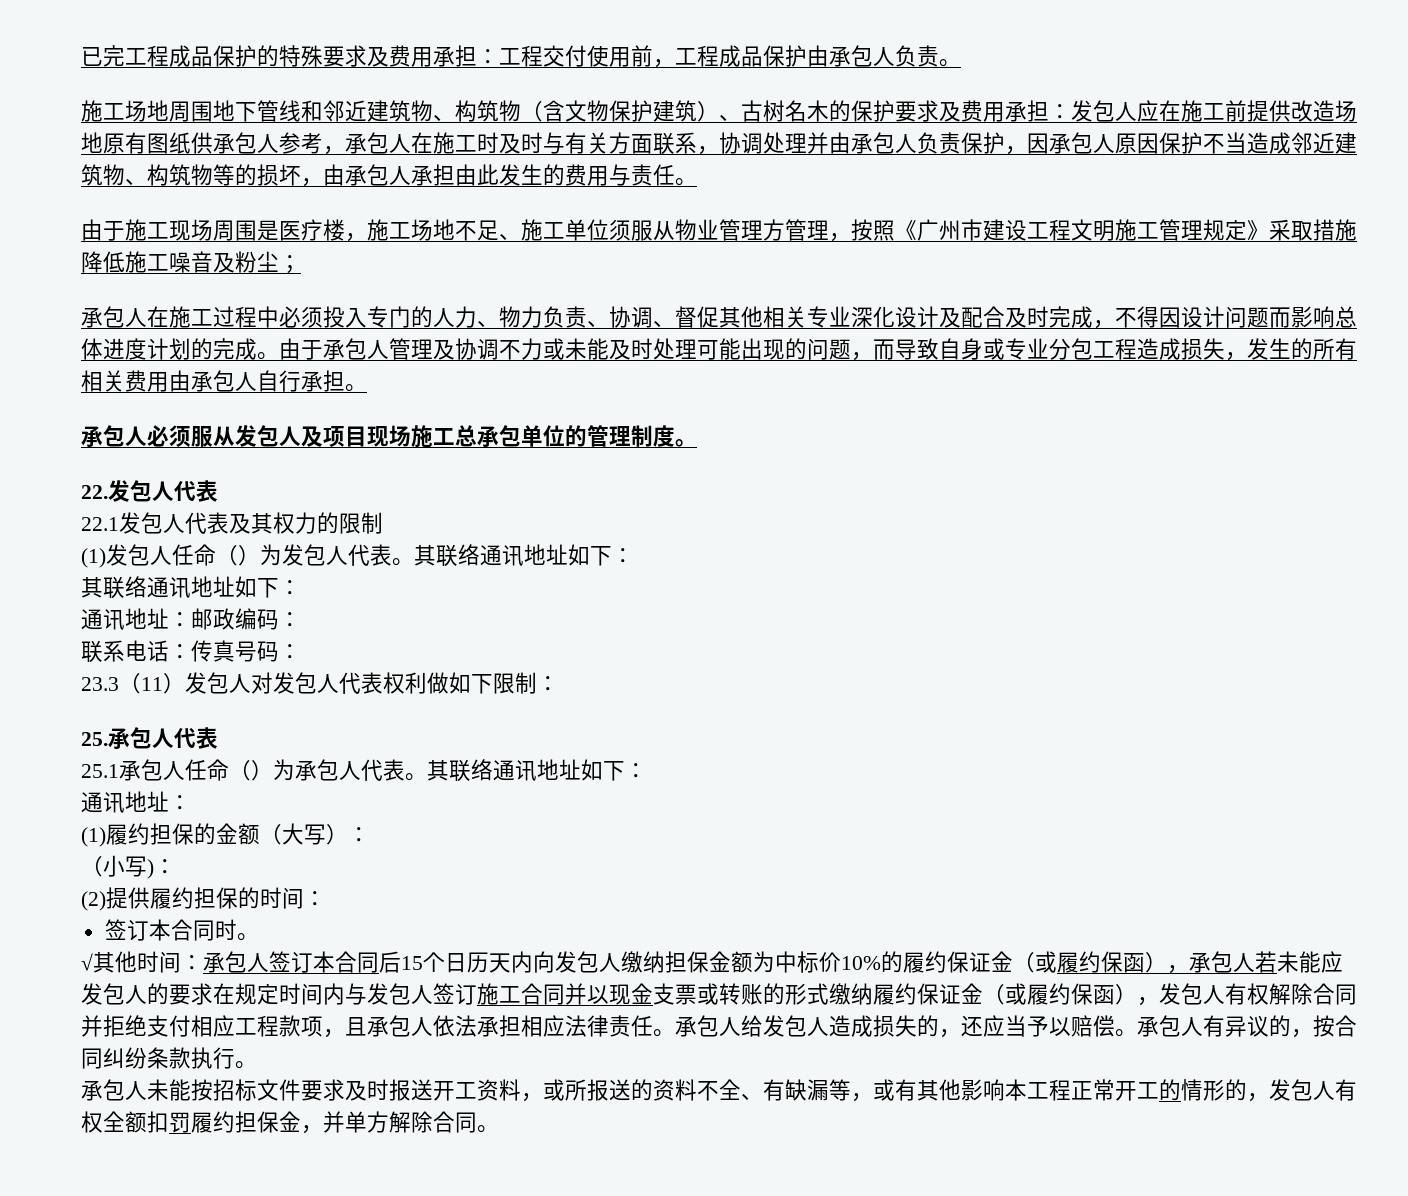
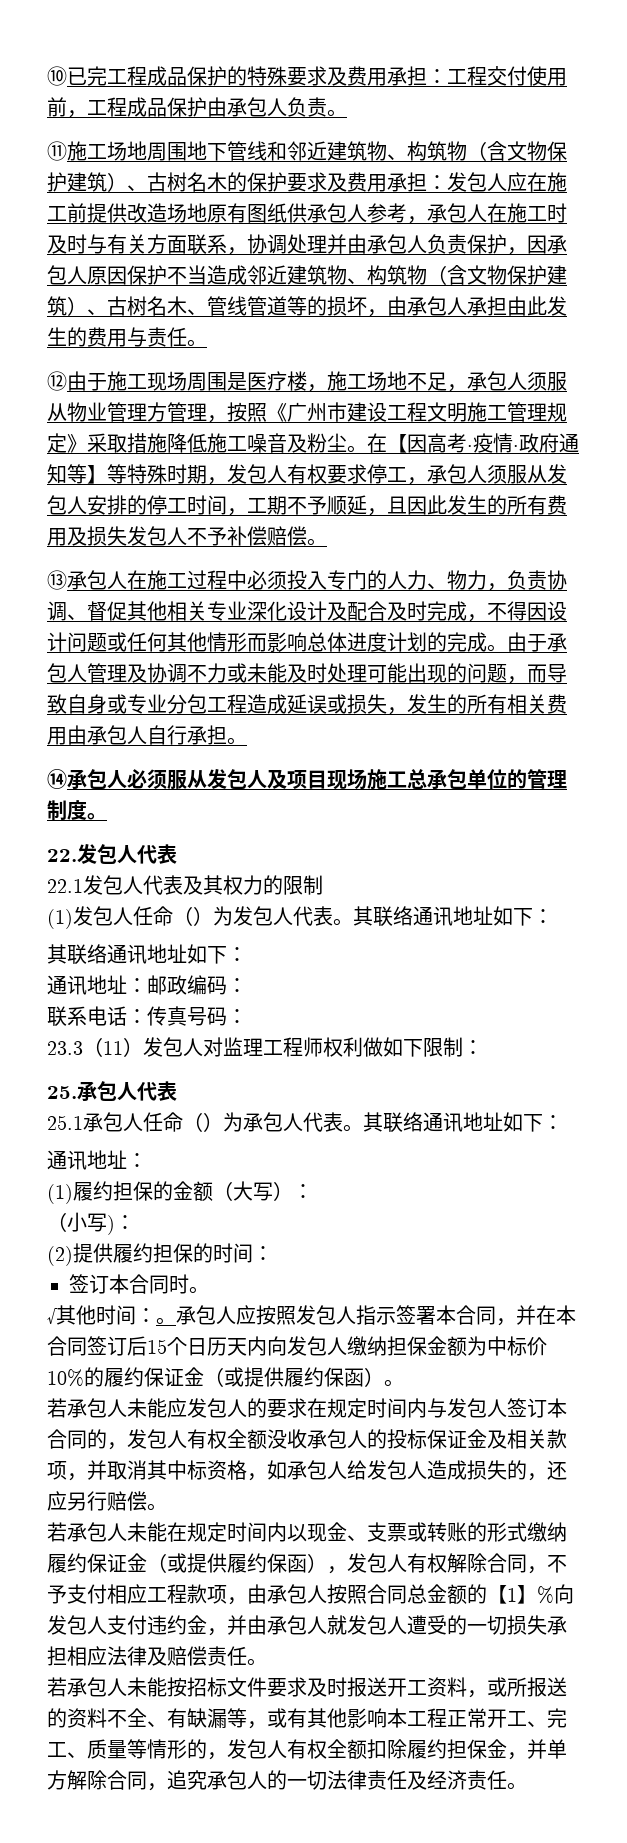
(81, 56) none -> [47,66,67,86] ⑩
(961, 63) none -> [47,141,67,161] ⑪
(213, 175) none -> [427,265,567,285] [47,296,287,316] （含文物保护建筑）、古树名木、管线管道
(697, 182) none -> [47,371,67,391] ⑫
[499,219,609,241] 、施工单位 -> [447,371,527,392] ，承包人
[279,255,301,274] ； // -> [347,433,579,453] [47,464,567,485] [47,495,567,516] [47,526,327,546] [47,570,67,590] 。在【因高考·疫情·政府通知等】等特殊时期，发包人有权要求停工，承包人须服从发包人安排的停工时间，工期不予顺延，且因此发生的所有费用及损失发包人不予补偿赔偿。 // ⑬
[543,306,609,328] 负责、 -> [487,570,547,591] ，负责
(1269, 317) none -> [107,632,247,652] 或任何其他情形
(1181, 349) none -> [287,694,347,714] 延误或
(367, 388) none -> [47,769,67,789] ⑭
[273,672,383,694] 发包人代表 -> [223,1037,323,1057] 监理工程师
[203,951,379,973] 承包人签订本合同 -> [156,1305,576,1326] [47,1336,127,1356] 。承包人应按照发包人指示签署本合同，并在本合同签订
[1057,951,1277,974] 履约保函），承包人若 -> [244,1367,404,1387] [47,1398,127,1418] 提供履约保函）。 // 若承包人
[477,983,653,1005] 施工合同并以现金 -> [547,1398,567,1418] [47,1429,567,1450] [47,1460,567,1481] [47,1491,167,1511] [47,1522,367,1542] 本合同的，发包人有权全额没收承包人的投标保证金及相关款项，并取消其中标资格，如承包人给发包人造成损失的，还应另行赔偿。 // 若承包人未能在规定时间内以现金、
(1027, 994) none -> [187,1553,227,1573] 提供
[81,1015,147,1037] 并拒绝 -> [527,1555,567,1574] [47,1585,67,1604] ，不予
[345,1015,477,1037] 且承包人依法 -> [247,1584,574,1604] [47,1615,547,1636] 由承包人按照合同总金额的【1】%向发包人支付违约金，并由承包人就发包人遭受的一切损失
[609,1015,1357,1038] [81,1047,257,1069] 责任。承包人给发包人造成损失的，还应当予以赔偿。承包人有异议的，按合同纠纷条款执行。 // -> [147,1646,267,1666] [47,1677,67,1697] 及赔偿责任。 // 若
[1159,1079,1181,1101] 的 -> [527,1708,567,1728] [47,1739,147,1759] 、完工、质量等
[169,1112,191,1133] 罚 -> [387,1739,407,1759] 除
(477, 1122) none -> [147,1770,507,1791] ，追究承包人的一切法律责任及经济责任

